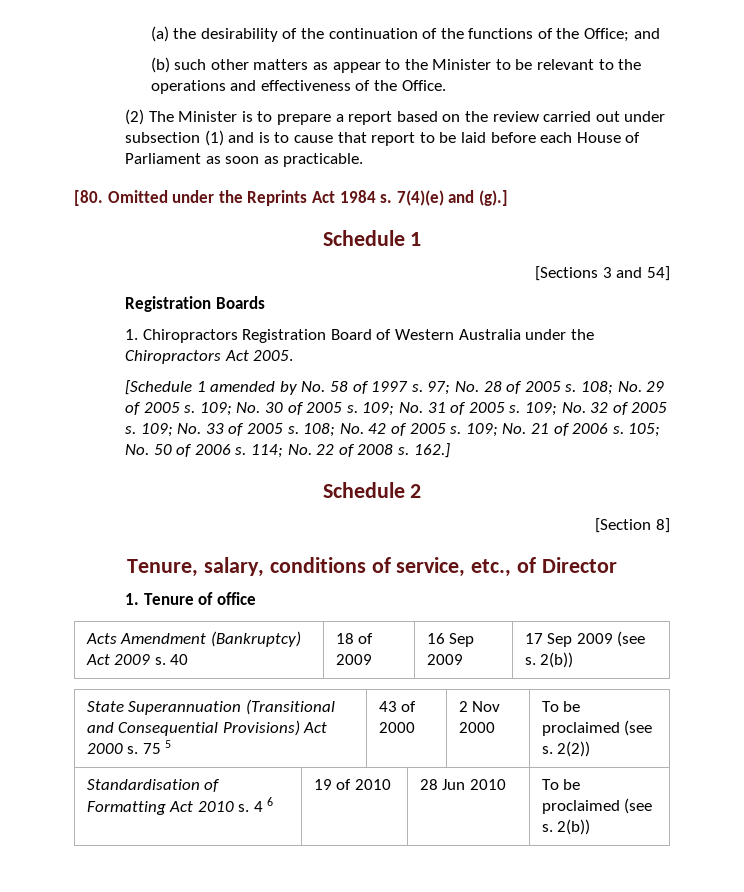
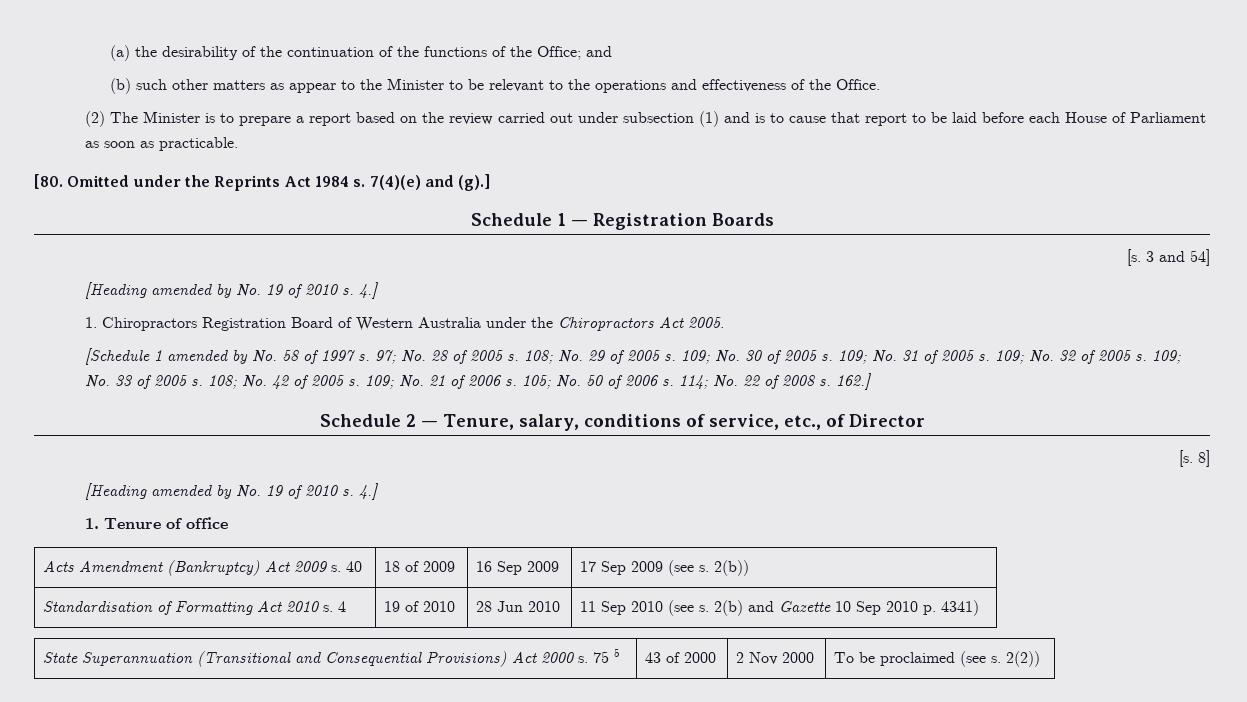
[535,266,599,281] // [Sections -> [570,213,774,230] [1127,249,1141,266] — Registration Boards // [s.
[125,296,265,312] Registration Boards -> [84,282,378,299] [Heading amended by No. 19 of 2010 s. 4.]
[595,518,670,533] // [Section 8] // -> [420,420,438,427] —
(617, 565) none -> [1179,450,1210,467] [84,483,378,500] // [s. 8] // [Heading amended by No. 19 of 2010 s. 4.]
(574, 660) none -> [43,600,347,615] [384,601,456,612] [476,601,561,612] [580,600,980,616] // Standardisation of Formatting Act 2010 s. 4 | 19 of 2010 | 28 Jun 2010 | 11 Sep 2010 (see s. 2(b) and Gazette 10 Sep 2010 p. 4341)
[86,779,221,792] [86,797,274,815] [313,779,391,790] [419,779,506,790] [541,779,581,790] [541,798,653,814] [541,819,591,835] // Standardisation of Formatting Act 2010 s. 4 6 | 19 of 2010 | 28 Jun 2010 | To be proclaimed (see s. 2(b)) -> (1041, 659) none

